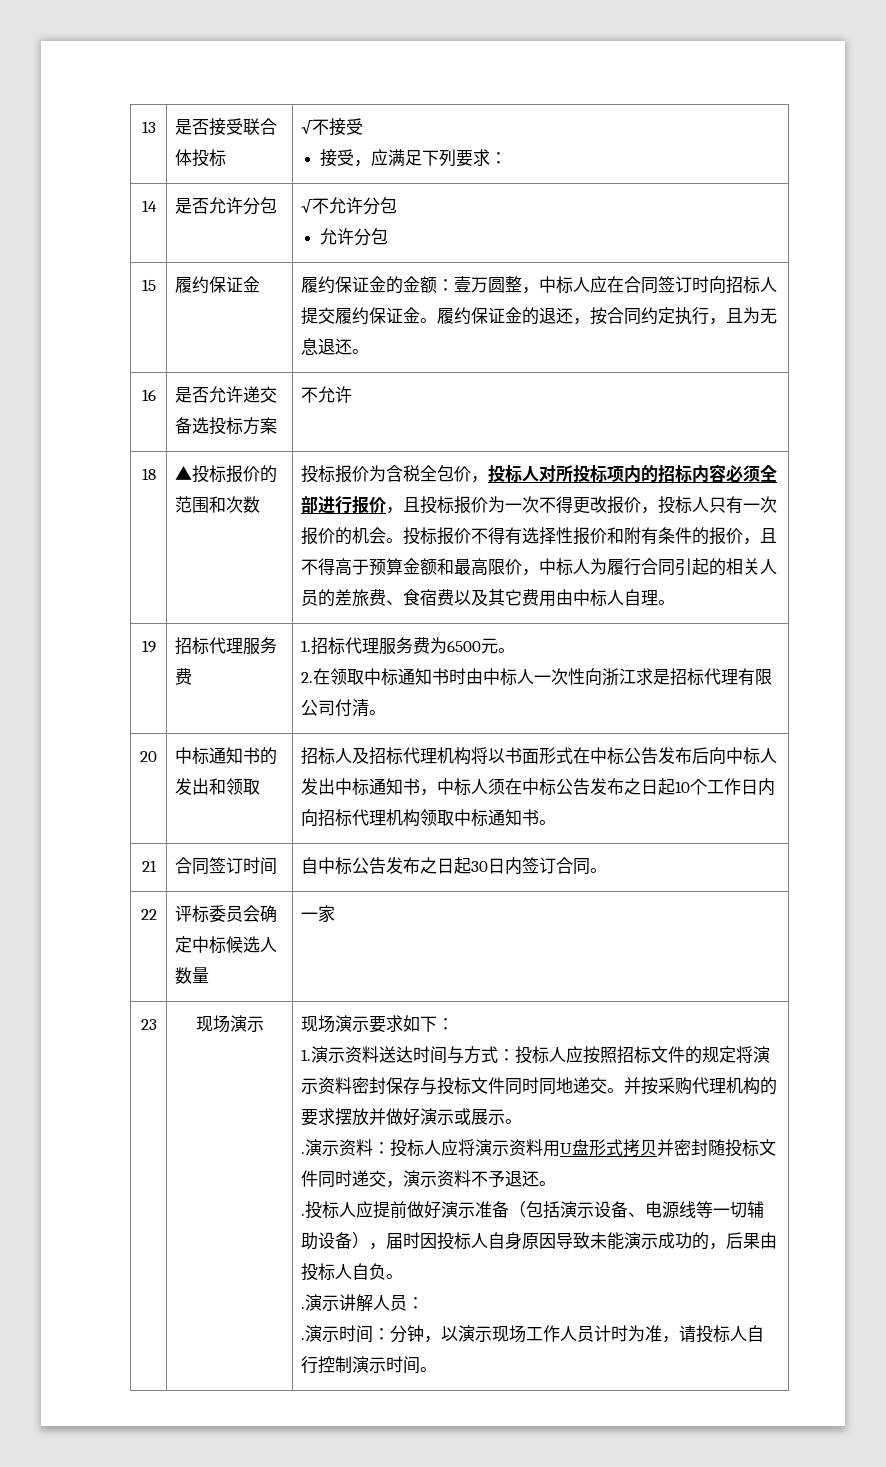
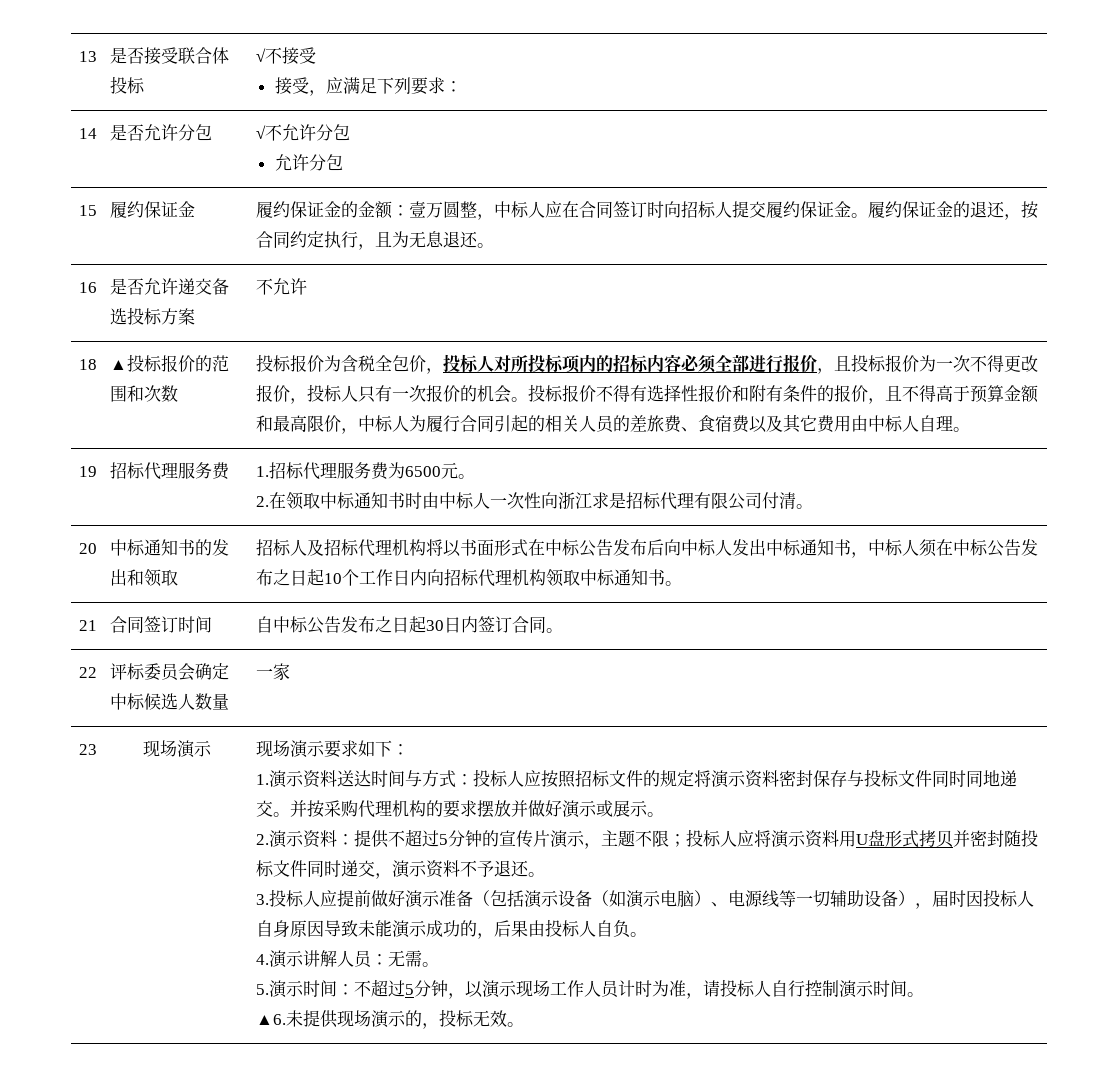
[301,1152,306,1154] . -> [255,834,269,845] 2.
(391, 1148) none -> [353,829,686,849] 提供不超过5分钟的宣传片演示，主题不限；
[301,1214,306,1216] . -> [255,894,269,905] 3.
(629, 1209) none -> [591,890,711,908] （如演示电脑）
[301,1307,306,1309] . -> [255,954,269,965] 4.
[301,1325,391,1343] // .演示时间： -> [387,950,439,967] [255,979,414,998] 无需。 // 5.演示时间：不超过5
(438, 1369) none -> [255,1009,524,1029] // ▲6.未提供现场演示的，投标无效。

